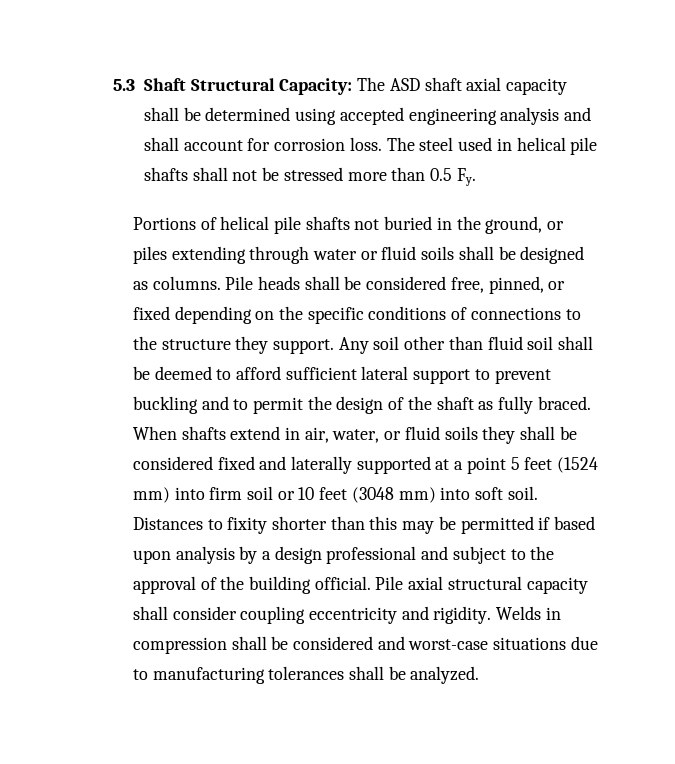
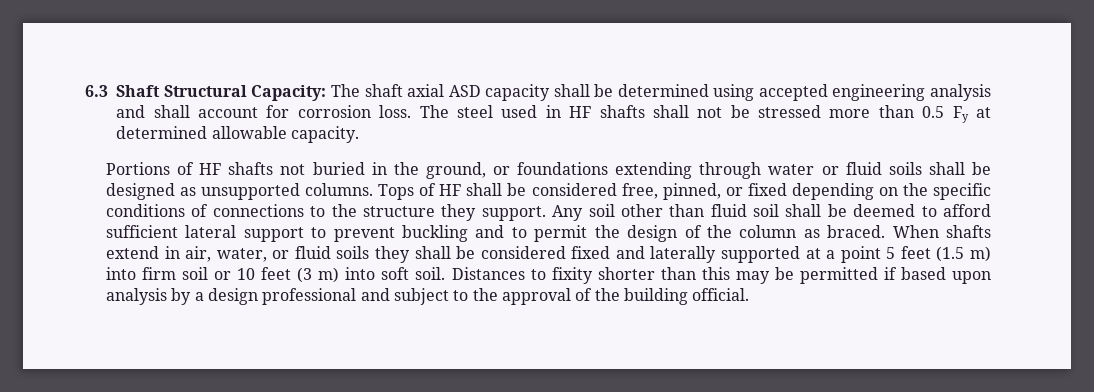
[113,79,136,91] 5.3 -> [85,85,109,97] 6.3
[389,78,420,91] ASD -> (360, 90) none
(502, 84) none -> [448,85,481,97] ASD
[516,137,598,155] helical pile -> [569,106,592,118] HF
[456,168,476,186] Fy. -> [952,106,991,123] [116,126,359,143] Fy at determined allowable capacity.
[220,216,302,234] helical pile -> [199,163,222,175] HF
[132,246,167,264] piles -> [517,162,609,175] foundations
[152,276,301,290] columns. Pile heads -> [201,183,462,200] unsupported columns. Tops of HF
[436,396,534,414] shaft as fully -> [739,225,820,238] column as
[557,457,599,473] [132,487,170,503] (1524 mm) -> [936,246,991,262] (1.5 m)
[351,487,436,503] (3048 mm) -> [297,267,340,283] (3 m)
[375,576,588,594] [132,606,561,624] [132,636,598,654] [132,666,480,684] Pile axial structural capacity shall consider coupling eccentricity and rigidity. Welds in compression shall be considered and worst-case situations due to manufacturing tolerances shall be analyzed. -> (750, 294) none

